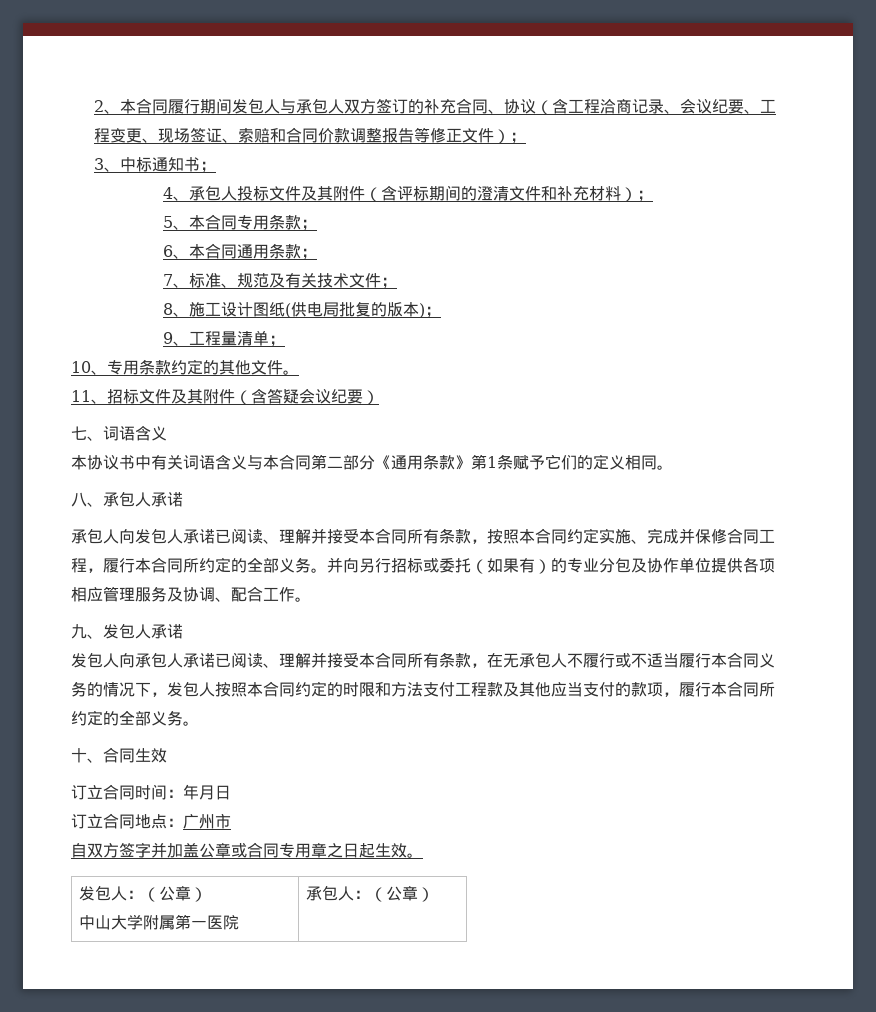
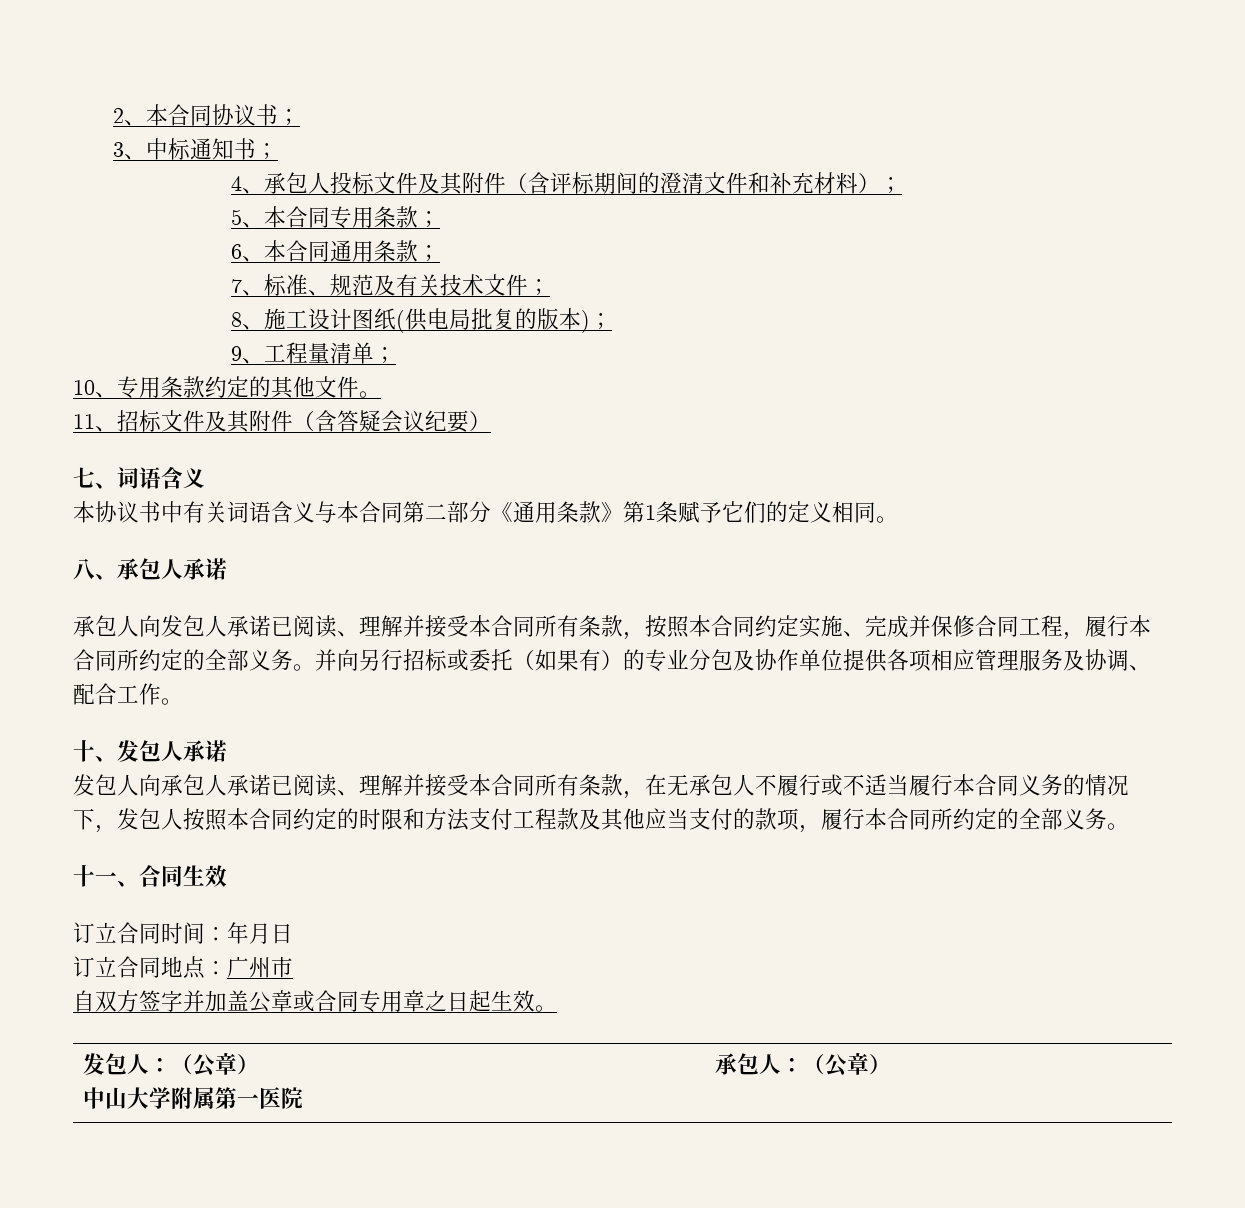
[168,98,777,115] [94,127,511,144] 履行期间发包人与承包人双方签订的补充合同、协议（含工程洽商记录、会议纪要、工程变更、现场签证、索赔和合同价款调整报告等修正文件） -> [211,104,278,126] 协议书
[71,624,87,639] 九 -> [73,740,95,762] 十
(87, 755) none -> [95,872,117,884] 一

